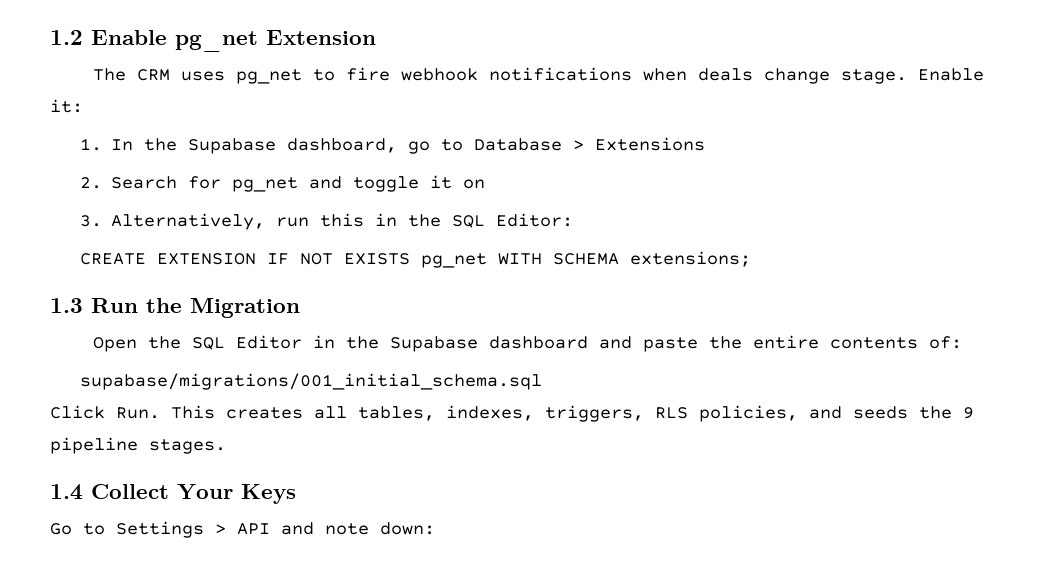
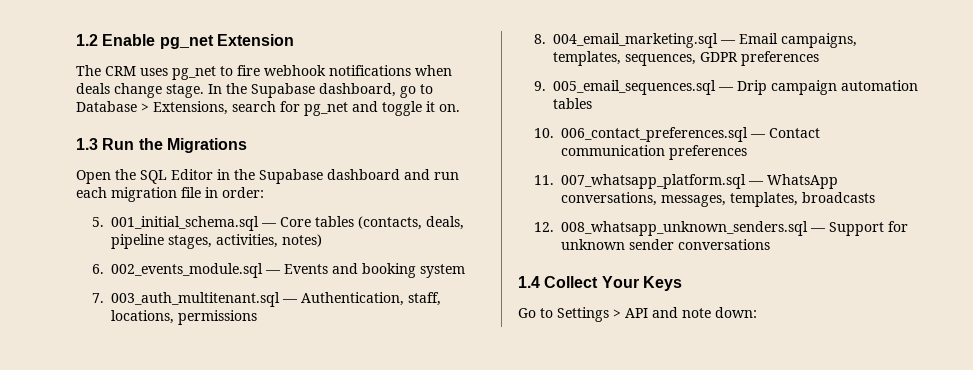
[917,68,984,81] [50,99,83,113] [79,138,102,151] Enable it: // 1. -> (204, 91) none
[594,137,705,151] [79,176,177,189] Extensions // 2. Search -> [153,101,276,115] Extensions, search
[462,179,485,189] [79,213,573,230] [79,251,751,268] on // 3. Alternatively, run this in the SQL Editor: // CREATE EXTENSION IF NOT EXISTS pg_net WITH SCHEMA extensions; -> [439,104,460,112] on.
[190,298,300,318] Migration -> [166,138,247,153] Migrations
[642,335,962,352] [79,373,542,390] [50,405,974,422] [50,437,226,454] paste the entire contents of: // supabase/migrations/001_initial_schema.sql // Click Run. This creates all tables, indexes, triggers, RLS policies, and seeds the 9 pipeline stages. -> [434,172,459,180] [76,187,264,202] [92,216,465,231] [111,234,323,249] [92,263,466,278] [92,292,442,307] [111,310,258,325] [534,33,858,48] [553,51,820,66] [534,80,919,95] [553,98,593,109] [534,127,821,142] [561,145,748,160] [534,174,839,189] [561,192,876,207] [534,221,909,236] [561,239,771,250] run each migration file in order: // 5. 001_initial_schema.sql — Core tables (contacts, deals, pipeline stages, activities, notes) // 6. 002_events_module.sql — Events and booking system // 7. 003_auth_multitenant.sql — Authentication, staff, locations, permissions // 8. 004_email_marketing.sql — Email campaigns, templates, sequences, GDPR preferences // 9. 005_email_sequences.sql — Drip campaign automation tables // 10. 006_contact_preferences.sql — Contact communication preferences // 11. 007_whatsapp_platform.sql — WhatsApp conversations, messages, templates, broadcasts // 12. 008_whatsapp_unknown_senders.sql — Support for unknown sender conversations

